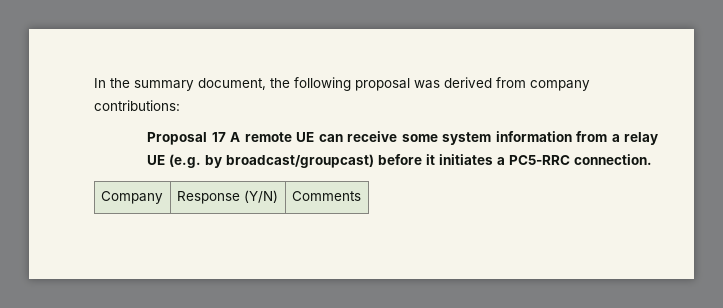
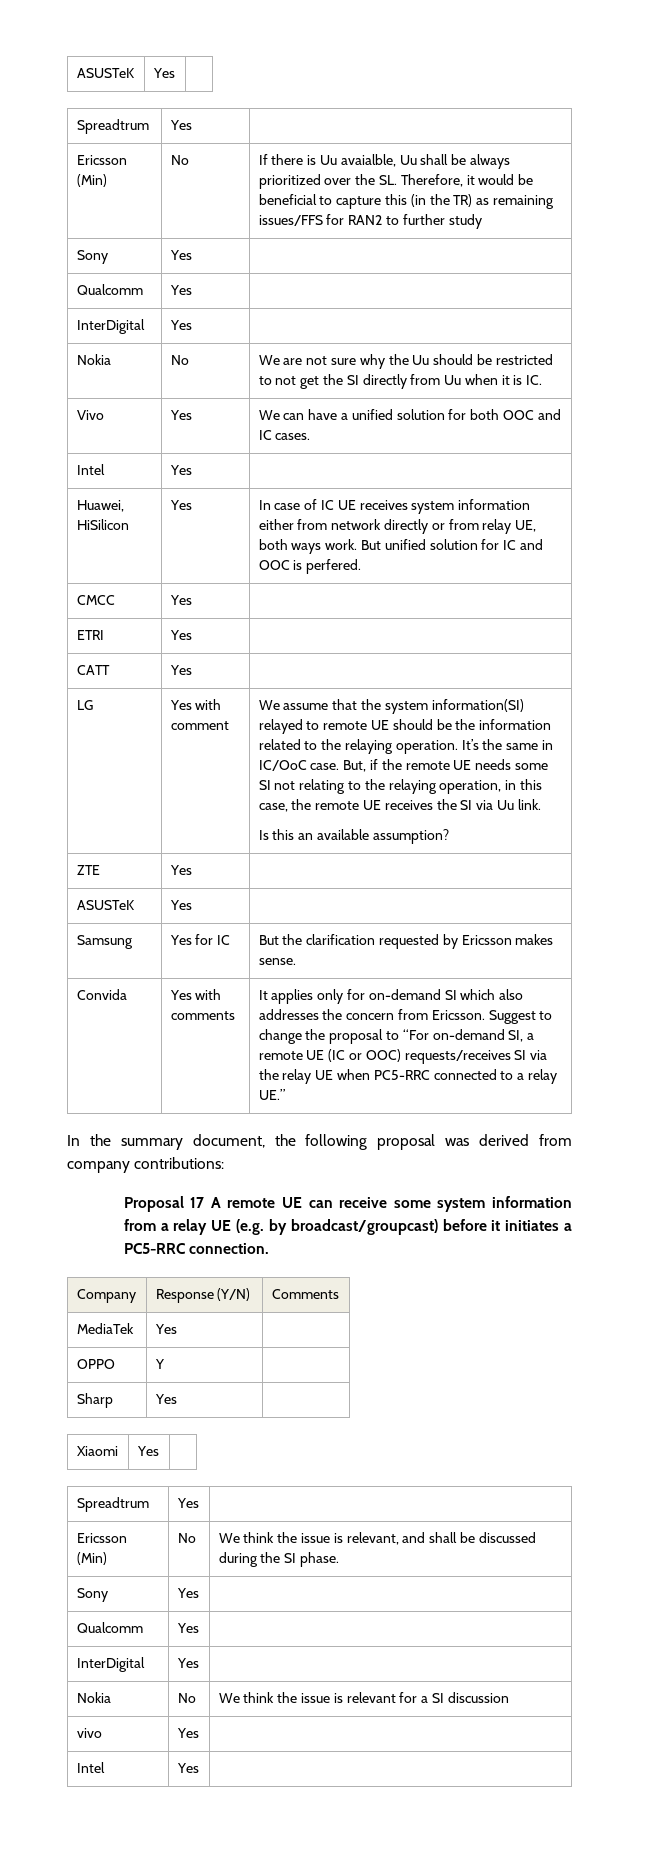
(94, 83) none -> [76,68,135,78] [152,68,175,78] [76,119,149,134] [169,120,192,130] [76,155,127,165] [76,174,107,187] [170,155,189,165] [258,154,510,169] [258,174,534,189] [258,194,554,209] [258,214,482,229] [76,250,108,264] [169,250,192,260] [76,284,143,295] [169,285,192,295] [76,319,145,334] [169,320,192,330] [76,354,111,365] [170,355,189,365] [258,354,553,369] [258,374,543,389] [76,410,104,420] [169,410,192,420] [258,409,561,420] [258,430,311,440] [76,464,105,475] [169,465,192,475] [76,500,124,512] [76,519,129,530] [169,500,192,510] [258,499,531,514] [258,519,537,534] [258,539,543,554] [258,559,362,574] [76,595,115,605] [169,595,192,605] [76,630,104,640] [169,630,192,640] [76,665,110,675] [169,665,192,675] [76,700,93,710] [169,699,222,710] [170,721,229,730] [258,699,524,714] [258,719,552,734] [258,739,553,754] [258,759,548,772] [258,779,542,794] [258,799,541,812] [258,829,449,844] [76,865,100,875] [169,865,192,875] [76,900,135,910] [169,900,192,910] [76,935,133,949] [169,934,231,945] [258,934,554,949] [258,958,296,965] [76,989,127,1000] [169,989,222,1000] [170,1011,235,1020] [258,989,524,1004] [258,1009,553,1024] [258,1029,535,1044] [258,1049,548,1064] [258,1069,557,1084] [258,1089,285,1100] ASUSTeK | Yes | // Spreadtrum | Yes | // Ericsson (Min) | No | If there is Uu avaialble, Uu shall be always prioritized over the SL. Therefore, it would be beneficial to capture this (in the TR) as remaining issues/FFS for RAN2 to further study // Sony | Yes | // Qualcomm | Yes | // InterDigital | Yes | // Nokia | No | We are not sure why the Uu should be restricted to not get the SI directly from Uu when it is IC. // Vivo | Yes | We can have a unified solution for both OOC and IC cases. // Intel | Yes | // Huawei, HiSilicon | Yes | In case of IC UE receives system information either from network directly or from relay UE, both ways work. But unified solution for IC and OOC is perfered. // CMCC | Yes | // ETRI | Yes | // CATT | Yes | // LG | Yes with comment | We assume that the system information(SI) relayed to remote UE should be the information related to the relaying operation. It’s the same in IC/OoC case. But, if the remote UE needs some SI not relating to the relaying operation, in this case, the remote UE receives the SI via Uu link. // Is this an available assumption? // ZTE | Yes | // ASUSTeK | Yes | // Samsung | Yes for IC | But the clarification requested by Ericsson makes sense. // Convida | Yes with comments | It applies only for on-demand SI which also addresses the concern from Ericsson. Suggest to change the proposal to “For on-demand SI, a remote UE (IC or OOC) requests/receives SI via the relay UE when PC5-RRC connected to a relay UE.” //
(361, 196) none -> [76,1323,134,1334] [154,1324,177,1334] [76,1359,115,1369] [154,1359,164,1369] [76,1393,113,1408] [154,1394,177,1404] [76,1446,118,1456] [136,1446,159,1456] [76,1497,149,1512] [176,1498,199,1508] [76,1533,127,1543] [76,1552,107,1565] [177,1533,196,1543] [218,1532,536,1545] [218,1552,339,1567] [76,1588,108,1602] [176,1588,199,1598] [76,1622,143,1633] [176,1623,199,1633] [76,1657,145,1672] [176,1658,199,1668] [76,1692,111,1703] [177,1693,196,1703] [218,1692,509,1703] [76,1728,102,1738] [176,1728,199,1738] [76,1762,105,1773] [176,1763,199,1773] // MediaTek | Yes | // OPPO | Y | // Sharp | Yes | // Xiaomi | Yes | // Spreadtrum | Yes | // Ericsson (Min) | No | We think the issue is relevant, and shall be discussed during the SI phase. // Sony | Yes | // Qualcomm | Yes | // InterDigital | Yes | // Nokia | No | We think the issue is relevant for a SI discussion // vivo | Yes | // Intel | Yes |

